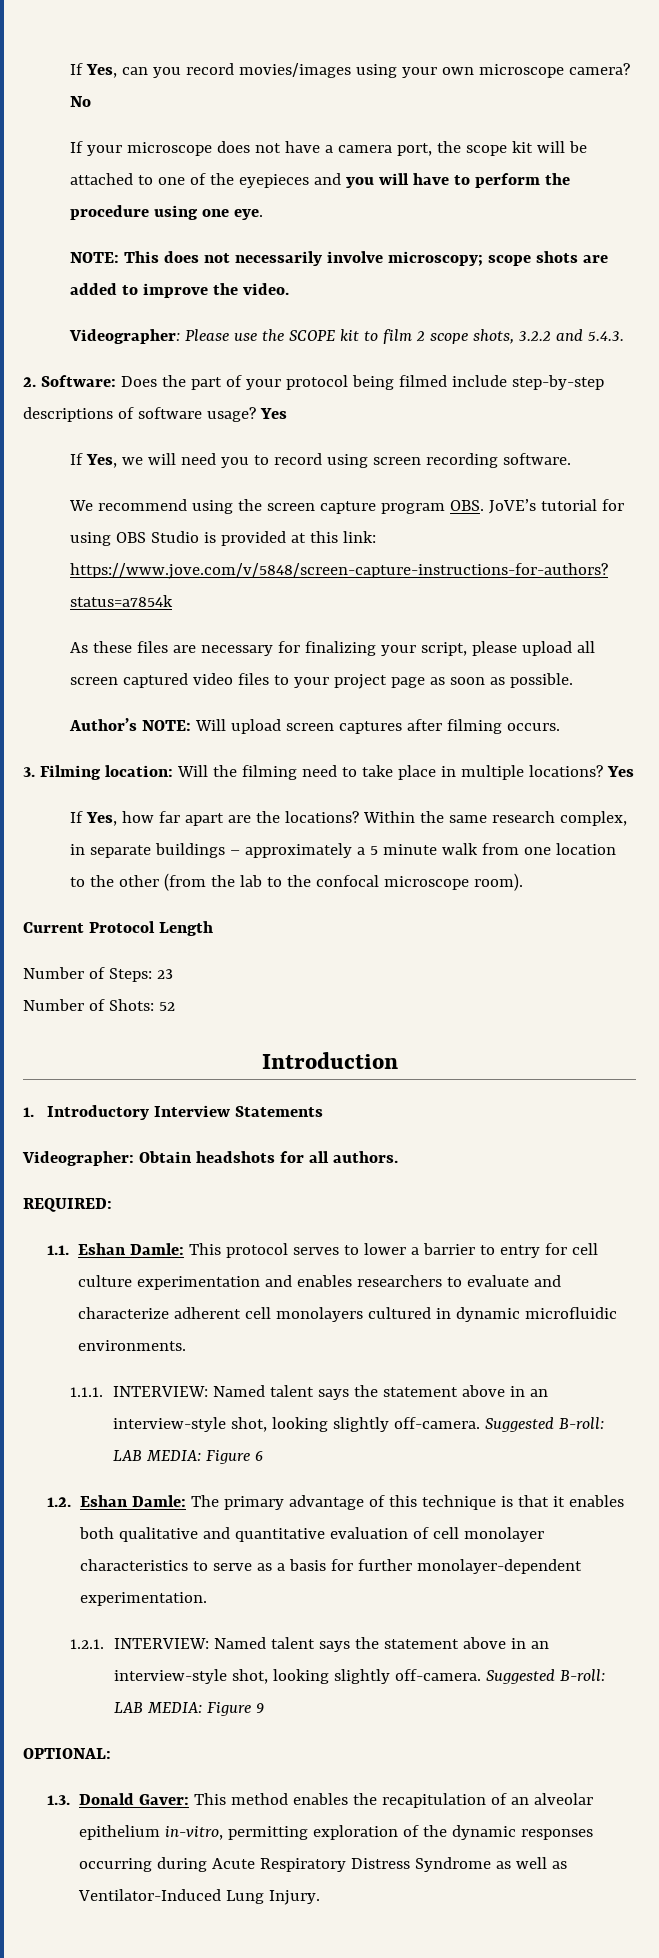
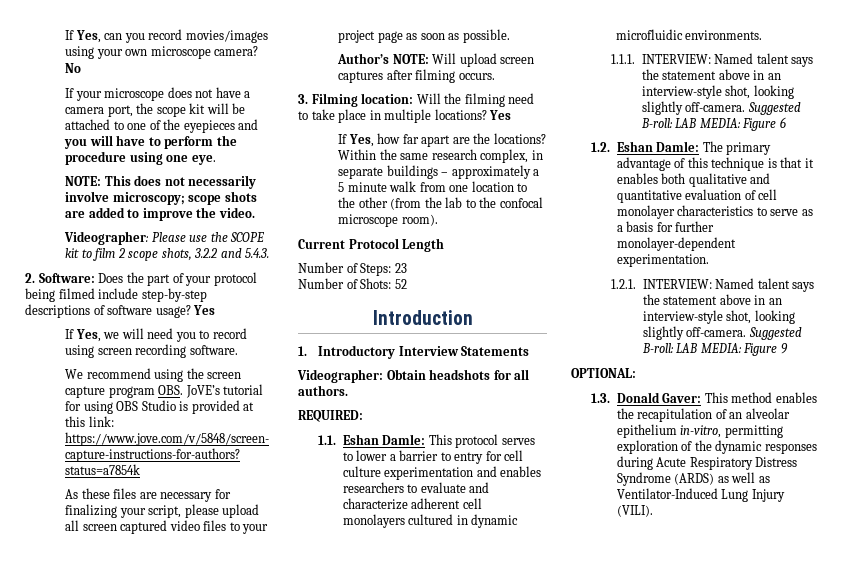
[78,1858,152,1872] occurring -> (817, 448) none
(491, 1864) none -> [674,473,715,485] (ARDS)
[268,1890,320,1905] Injury. -> [751,489,785,502] [616,505,653,517] Injury (VILI).

